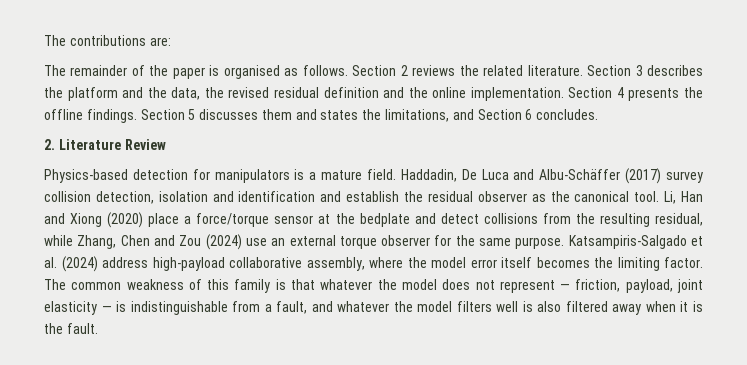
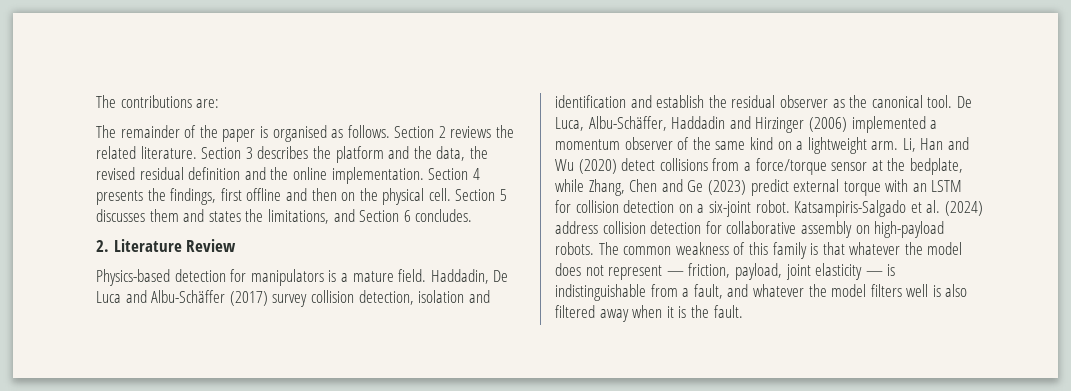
[44,109,137,123] offline findings. -> [170,188,451,205] findings, first offline and then on the physical cell.
[664,191,704,204] [44,212,180,228] Li, Han and Xiong (2020) place -> [956,96,972,108] [555,116,938,133] [555,137,970,154] [555,158,740,174] De Luca, Albu-Schäffer, Haddadin and Hirzinger (2006) implemented a momentum observer of the same kind on a lightweight arm. Li, Han and Wu (2020) detect collisions from
[359,213,703,227] [44,234,565,250] bedplate and detect collisions from the resulting residual, while Zhang, Chen and Zou (2024) use an external torque observer for the same purpose. -> [909,158,963,175] [555,179,963,196] [555,200,790,217] bedplate, while Zhang, Chen and Ge (2023) predict external torque with an LSTM for collision detection on a six-joint robot.
[152,257,703,271] high-payload collaborative assembly, where the model error itself becomes the limiting factor. -> [602,221,945,238] [555,242,594,255] collision detection for collaborative assembly on high-payload robots.

